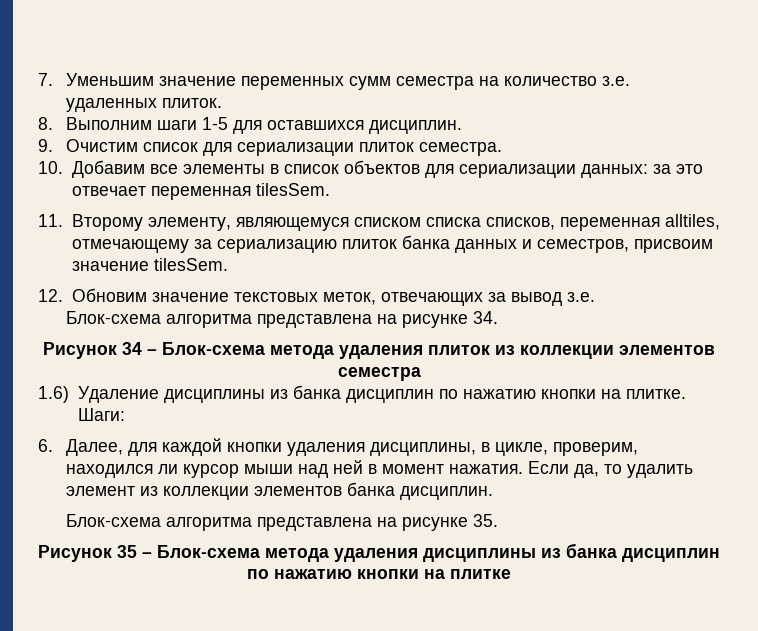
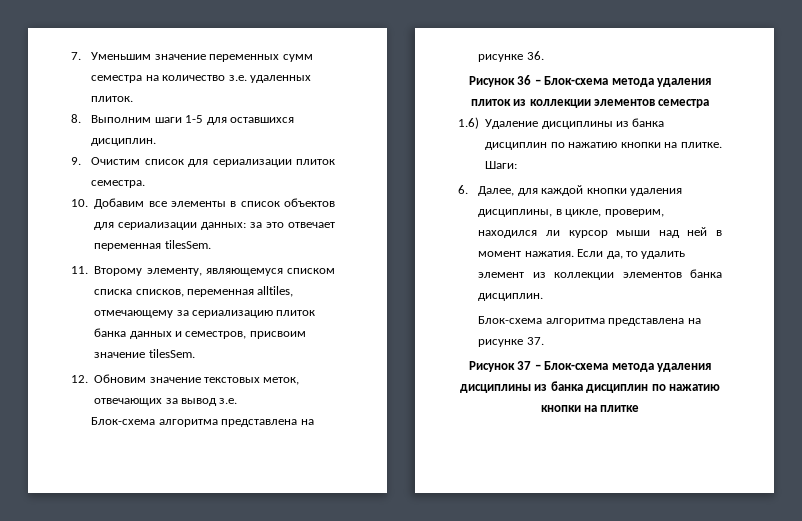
[473,311,499,324] [43,342,142,359] 34. // Рисунок 34 -> [526,51,544,60] [469,75,532,87] 36. // Рисунок 36
[473,514,499,527] [38,545,137,562] 35. // Рисунок 35 -> [526,337,544,345] [469,361,532,372] 37. // Рисунок 37

